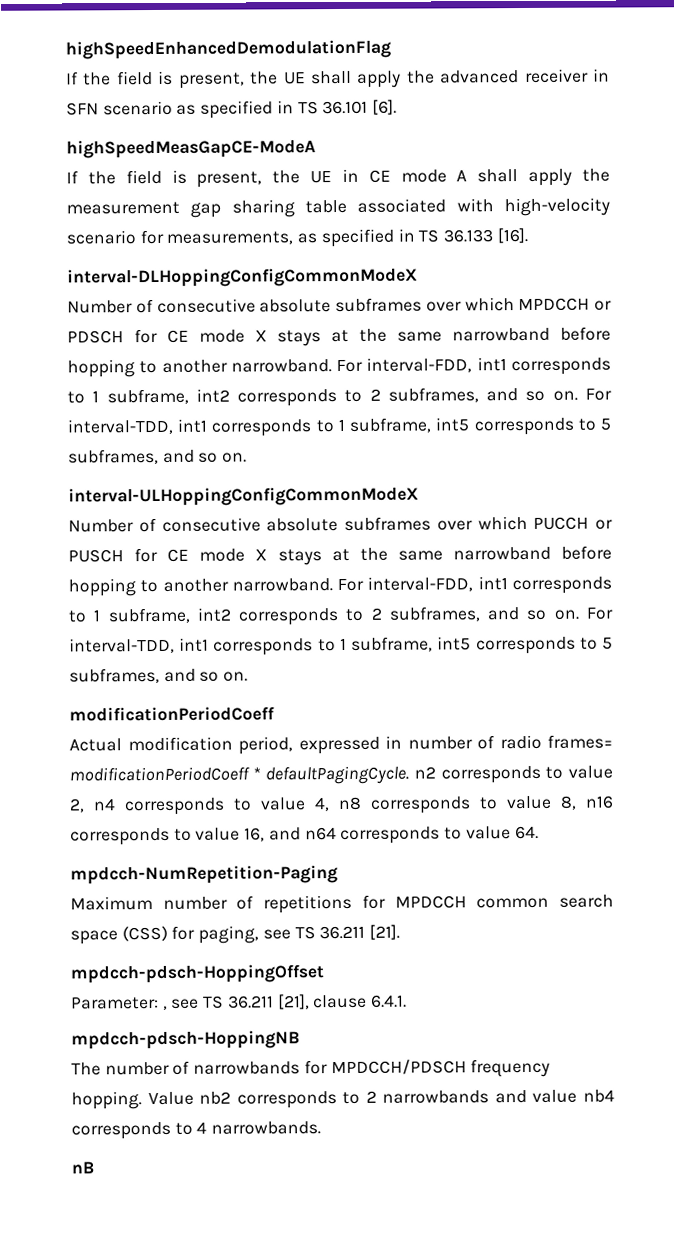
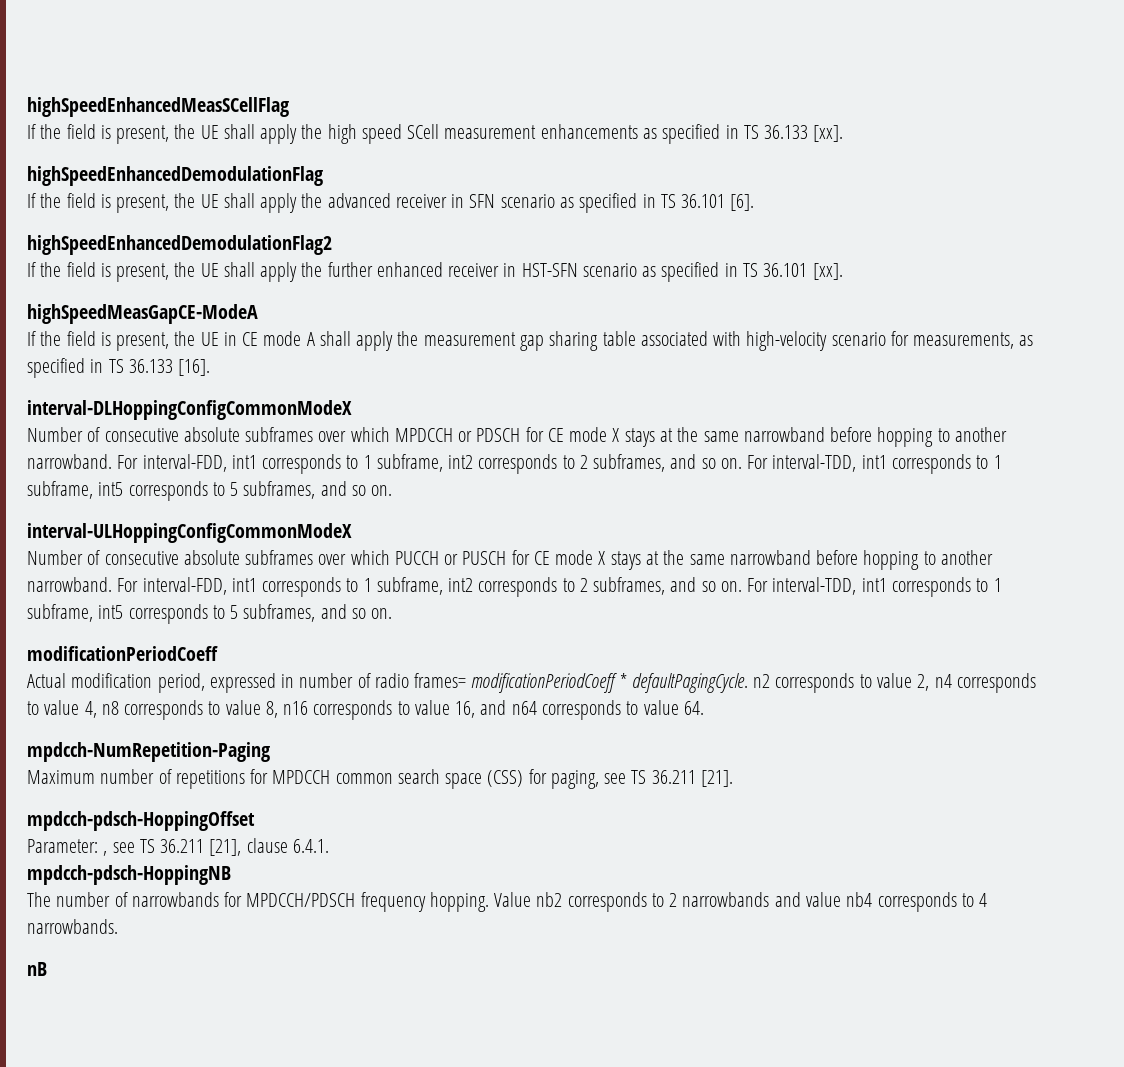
(65, 49) none -> [27,97,289,117] [27,124,844,144] highSpeedEnhancedMeasSCellFlag // If the field is present, the UE shall apply the high speed SCell measurement enhancements as specified in TS 36.133 [xx]. //
(398, 107) none -> [27,235,332,255] [27,262,843,282] // highSpeedEnhancedDemodulationFlag2 // If the field is present, the UE shall apply the further enhanced receiver in HST-SFN scenario as specified in TS 36.101 [xx].

